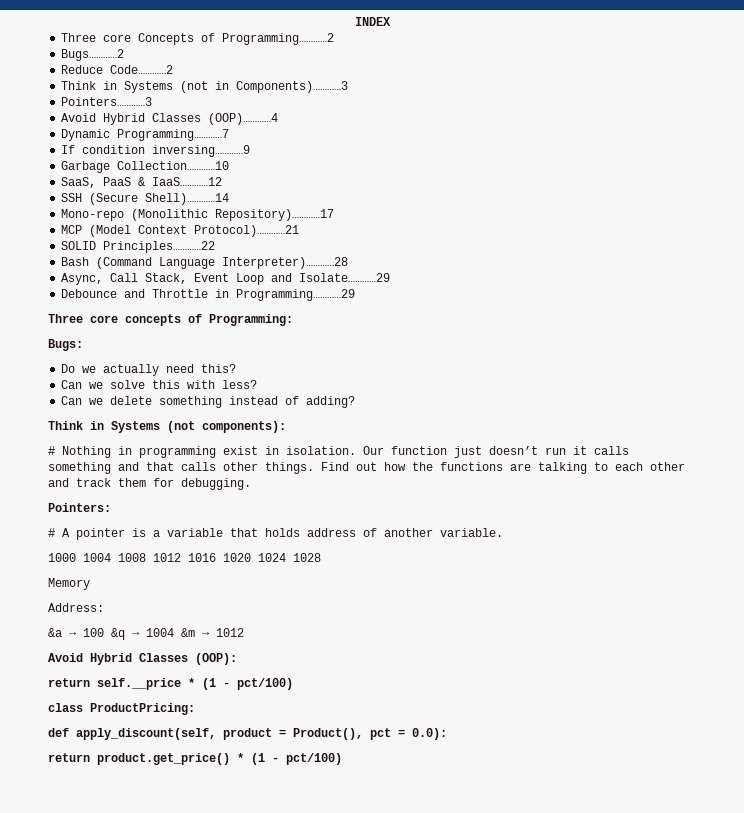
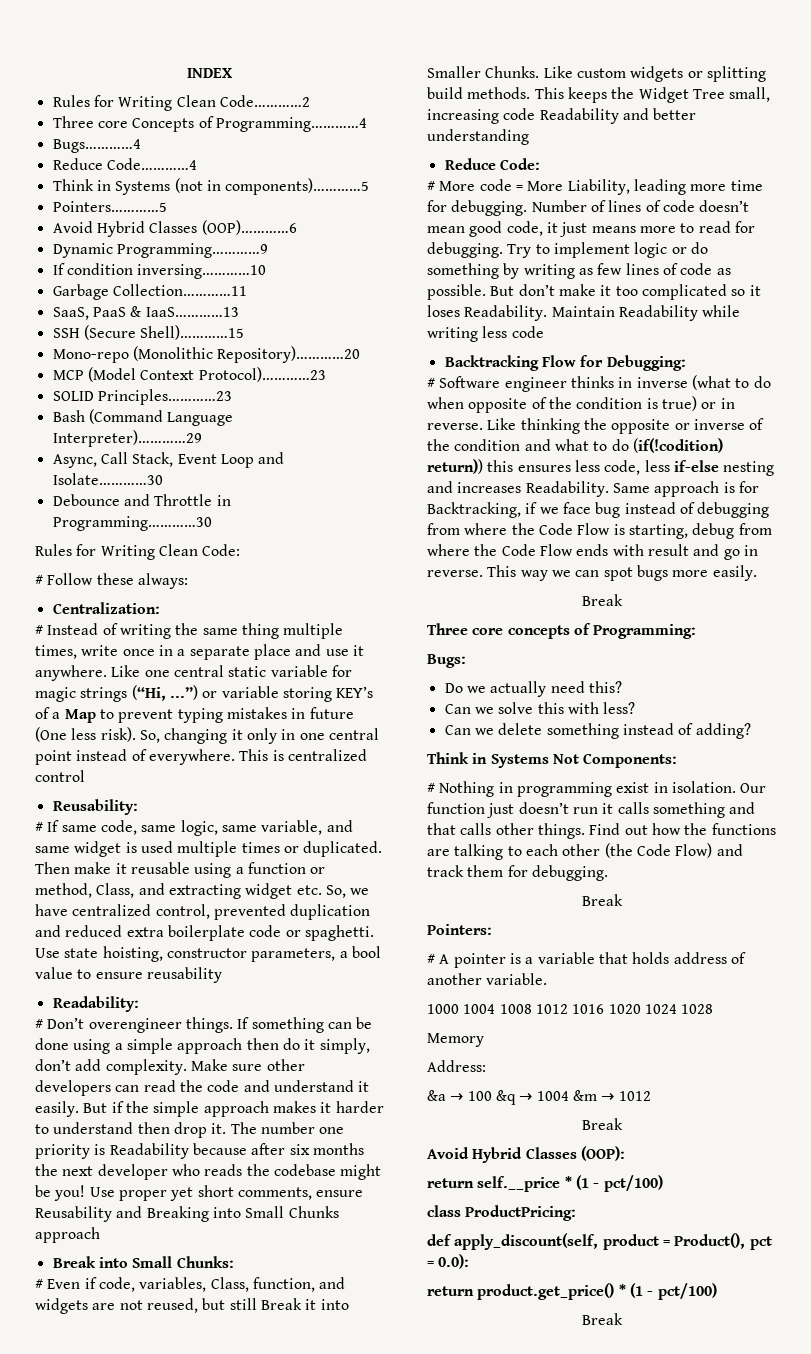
(391, 21) none -> [52,95,310,111] // Rules for Writing Clean Code…………2
[222,33,335,45] [61,49,125,61] [61,65,174,74] Programming…………2 // Bugs…………2 // Reduce Code…………2 -> [215,117,367,132] [52,139,141,153] [52,158,197,170] Programming…………4 // Bugs…………4 // Reduce Code…………4
[236,81,349,93] [61,97,153,106] [61,113,279,125] Components)…………3 // Pointers…………3 // Avoid Hybrid Classes (OOP)…………4 -> [225,178,370,195] [52,201,167,212] [52,220,297,237] components)…………5 // Pointers…………5 // Avoid Hybrid Classes (OOP)…………6
[117,129,230,141] Programming…………7 -> [116,243,268,258] Programming…………9
[152,145,251,157] inversing…………9 -> [137,264,267,279] inversing…………10
[117,161,230,170] Collection…………10 -> [112,284,247,296] Collection…………11
[152,177,223,186] IaaS…………12 -> [145,307,239,317] IaaS…………13
[145,193,230,205] Shell)…………14 -> [140,325,245,340] Shell)…………15
[215,209,335,221] Repository)…………17 -> [217,346,361,363] Repository)…………20
[194,225,300,237] Protocol)…………21 -> [198,367,326,382] Protocol)…………23
[103,241,216,253] Principles…………22 -> [97,389,232,405] Principles…………23
[222,257,349,269] Interpreter)…………28 -> [52,430,202,447] Interpreter)…………29
[299,273,391,282] Isolate…………29 -> [52,473,163,485] Isolate…………30
[236,289,356,301] Programming…………29 -> [52,516,212,531] [35,544,241,560] [35,573,188,589] [52,602,160,614] [35,623,344,639] [35,644,364,660] [35,665,352,681] [35,685,374,702] [35,707,354,723] [35,727,379,744] [35,749,367,765] [35,770,85,782] [52,799,138,815] [35,820,353,836] [35,841,383,857] [35,862,326,878] [35,883,370,899] [35,904,371,920] [35,925,374,941] [35,946,381,962] [35,967,222,983] [52,996,139,1012] [35,1017,373,1033] [35,1038,370,1054] [35,1059,305,1075] [35,1080,370,1096] [35,1101,384,1117] [35,1122,345,1138] [35,1143,364,1159] [35,1164,382,1180] [35,1185,364,1201] [35,1206,339,1222] [35,1227,100,1243] [52,1256,234,1268] [35,1277,346,1292] [35,1298,349,1314] [427,66,766,82] [427,87,771,103] [427,108,697,124] [427,129,529,145] [444,158,540,170] [427,179,763,195] [427,200,750,216] [427,221,755,237] [427,242,708,258] [427,263,731,279] [427,284,761,300] [427,305,741,321] [427,326,544,342] [444,355,686,371] [427,375,771,392] [427,396,735,413] [427,418,765,434] [427,438,723,453] [427,459,775,476] [427,481,759,497] [427,502,770,518] [427,523,772,539] [427,544,758,560] [427,565,757,581] [581,594,623,606] Programming…………30 // Rules for Writing Clean Code: // # Follow these always: // Centralization: // # Instead of writing the same thing multiple times, write once in a separate place and use it anywhere. Like one central static variable for magic strings (“Hi, ...”) or variable storing KEY’s of a Map to prevent typing mistakes in future (One less risk). So, changing it only in one central point instead of everywhere. This is centralized control // Reusability: // # If same code, same logic, same variable, and same widget is used multiple times or duplicated. Then make it reusable using a function or method, Class, and extracting widget etc. So, we have centralized control, prevented duplication and reduced extra boilerplate code or spaghetti. Use state hoisting, constructor parameters, a bool value to ensure reusability // Readability: // # Don’t overengineer things. If something can be done using a simple approach then do it simply, don’t add complexity. Make sure other developers can read the code and understand it easily. But if the simple approach makes it harder to understand then drop it. The number one priority is Readability because after six months the next developer who reads the codebase might be you! Use proper yet short comments, ensure Reusability and Breaking into Small Chunks approach // Break into Small Chunks: // # Even if code, variables, Class, function, and widgets are not reused, but still Break it into Smaller Chunks. Like custom widgets or splitting build methods. This keeps the Widget Tree small, increasing code Readability and better understanding // Reduce Code: // # More code = More Liability, leading more time for debugging. Number of lines of code doesn’t mean good code, it just means more to read for debugging. Try to implement logic or do something by writing as few lines of code as possible. But don’t make it too complicated so it loses Readability. Maintain Readability while writing less code // Backtracking Flow for Debugging: // # Software engineer thinks in inverse (what to do when opposite of the condition is true) or in reverse. Like thinking the opposite or inverse of the condition and what to do (if(!codition) return)) this ensures less code, less if-else nesting and increases Readability. Same approach is for Backtracking, if we face bug instead of debugging from where the Code Flow is starting, debug from where the Code Flow ends with result and go in reverse. This way we can spot bugs more easily. // Break
[167,421,286,433] (not components): -> [552,753,678,768] Not Components:
(685, 466) none -> [604,843,713,858] (the Code Flow)
(251, 484) none -> [581,894,623,906] // Break
(244, 632) none -> [581,1118,623,1130] // Break
(342, 759) none -> [581,1313,623,1325] // Break

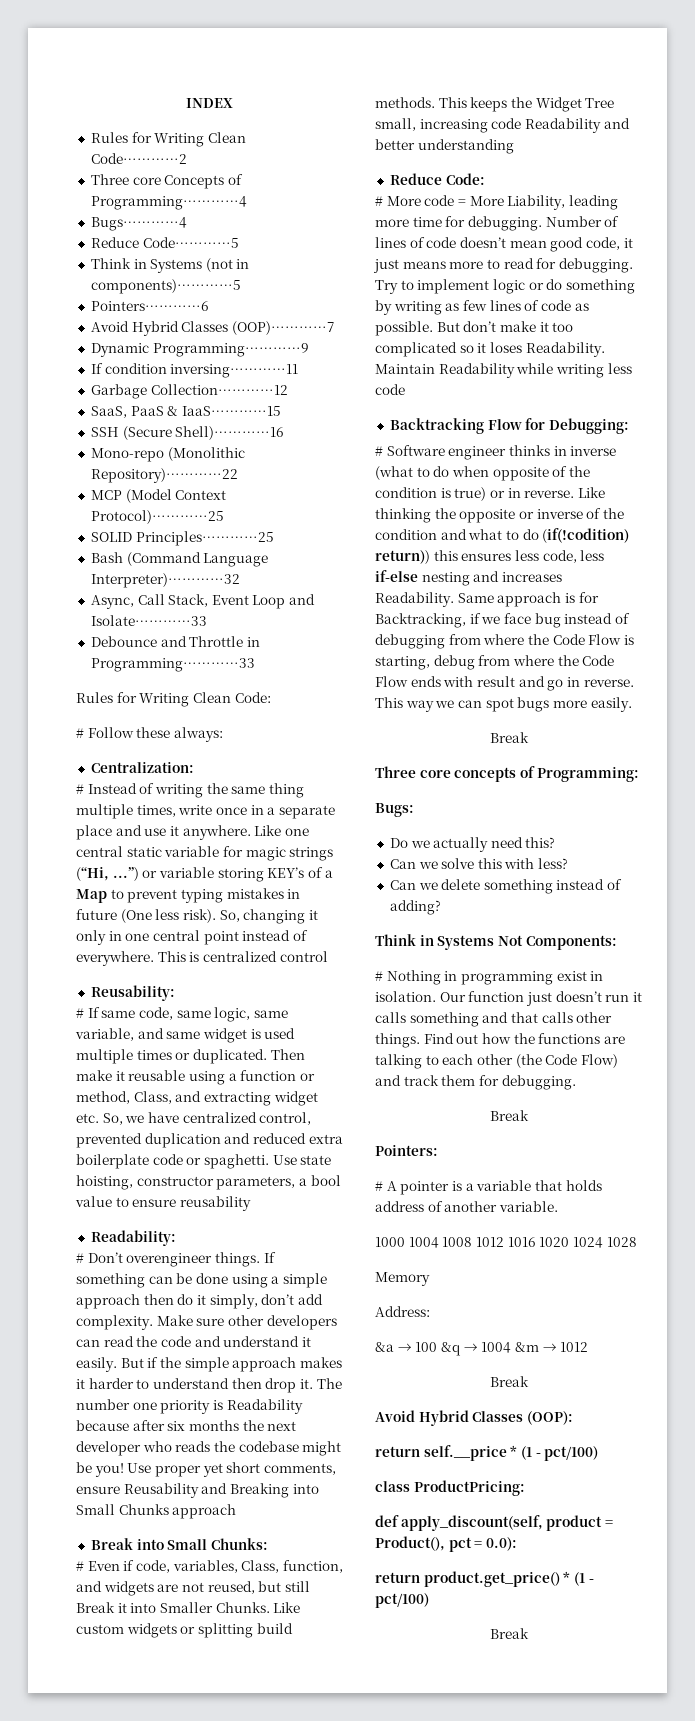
[106,158,197,170] Code…………4 -> [142,237,239,248] Code…………5
[52,201,167,212] [52,220,297,237] Pointers…………5 // Avoid Hybrid Classes (OOP)…………6 -> [90,301,209,311] [90,321,334,336] Pointers…………6 // Avoid Hybrid Classes (OOP)…………7
[137,264,267,279] inversing…………10 -> [170,364,299,378] inversing…………11
[112,284,247,296] Collection…………11 -> [150,384,288,395] Collection…………12
[145,307,239,317] IaaS…………13 -> [181,406,281,416] IaaS…………15
[140,325,245,340] Shell)…………15 -> [175,426,285,440] Shell)…………16
[217,346,361,363] Repository)…………20 -> [90,468,238,483] Repository)…………22
[198,367,326,382] Protocol)…………23 -> [90,510,224,524] Protocol)…………25
[97,389,232,405] Principles…………23 -> [135,531,274,546] Principles…………25
[52,430,202,447] Interpreter)…………29 -> [90,573,240,588] Interpreter)…………32
[52,473,163,485] Isolate…………30 -> [90,615,207,626] Isolate…………33
[52,516,212,531] Programming…………30 -> [90,658,255,672] Programming…………33

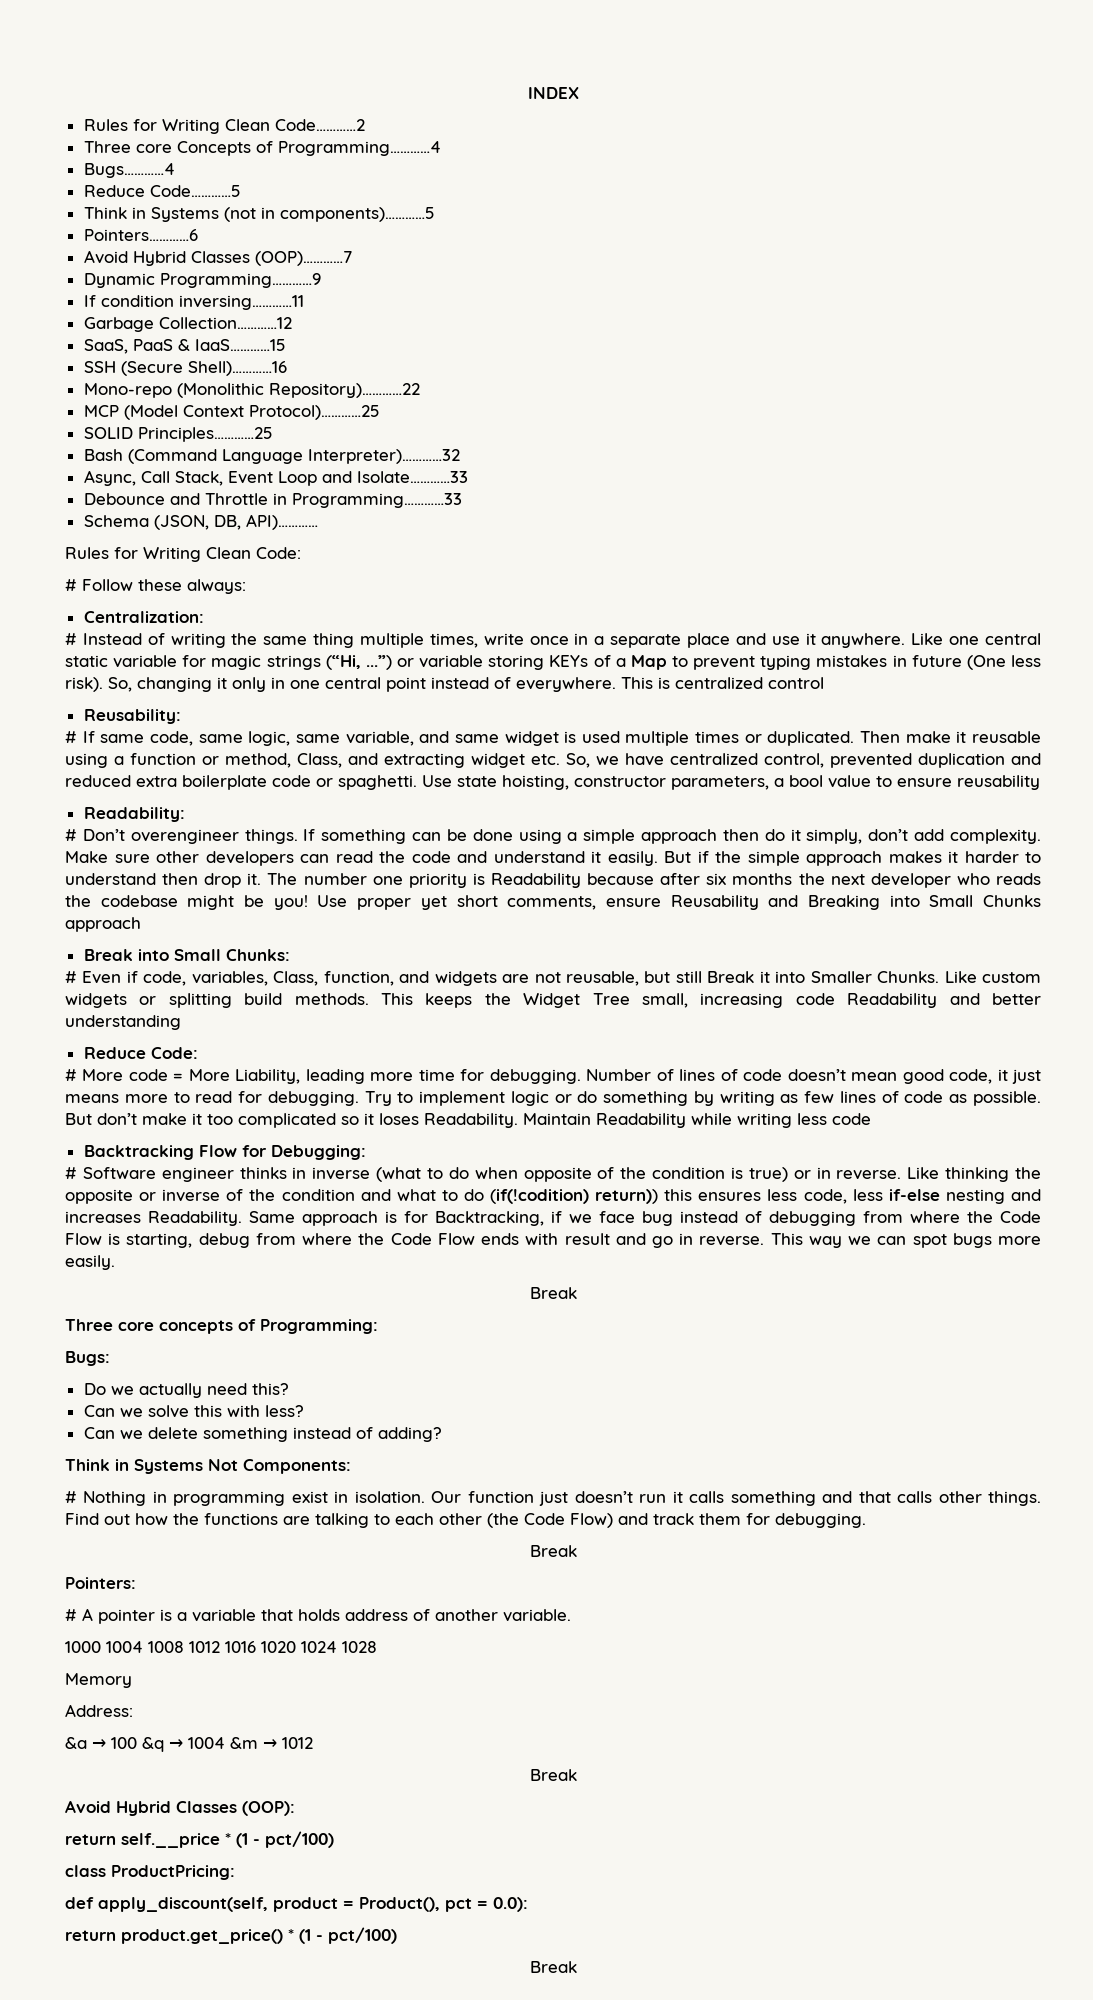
(255, 665) none -> [83,514,318,530] // Schema (JSON, DB, API)…………
[267,867,305,878] KEY’s -> [549,655,589,667] KEYs
[207,1581,255,1594] reused, -> [565,971,639,986] reusable,

